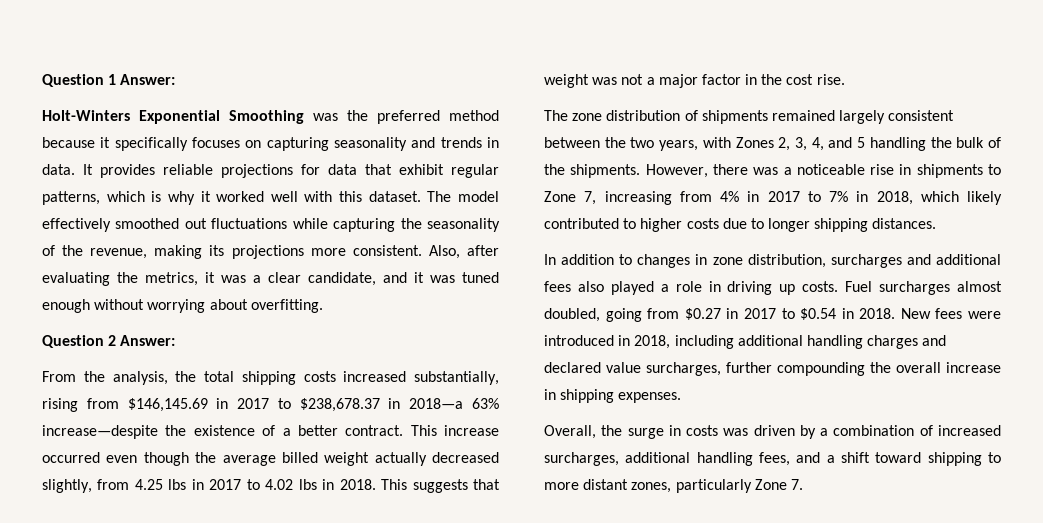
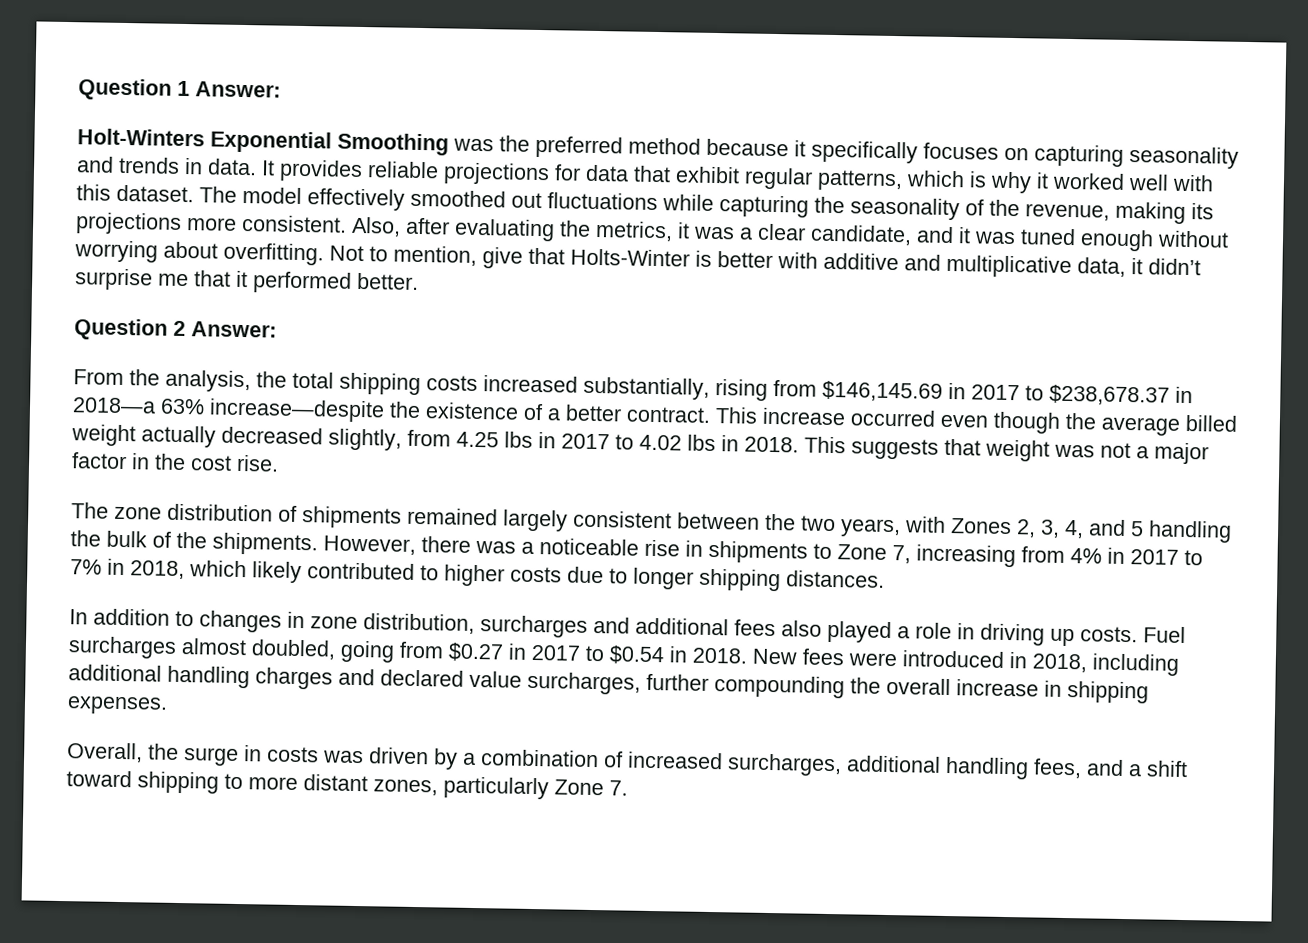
(323, 306) none -> [329,245,1201,279] [75,268,419,294] Not to mention, give that Holts-Winter is better with additive and multiplicative data, it didn’t surprise me that it performed better.

